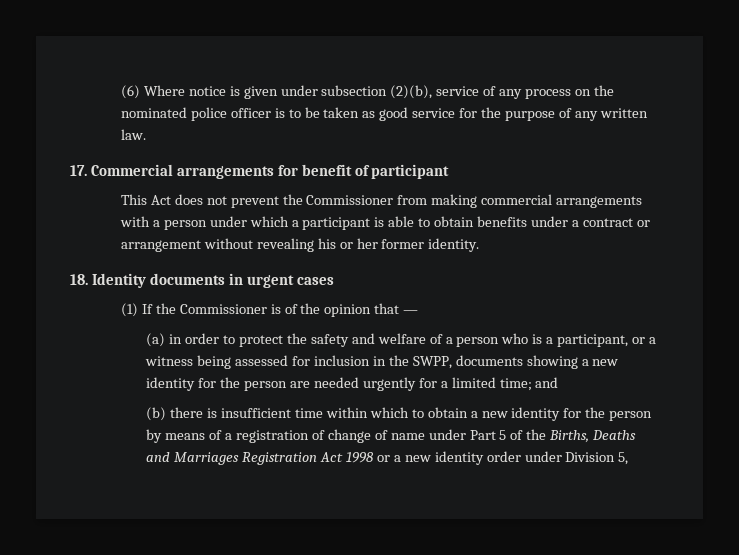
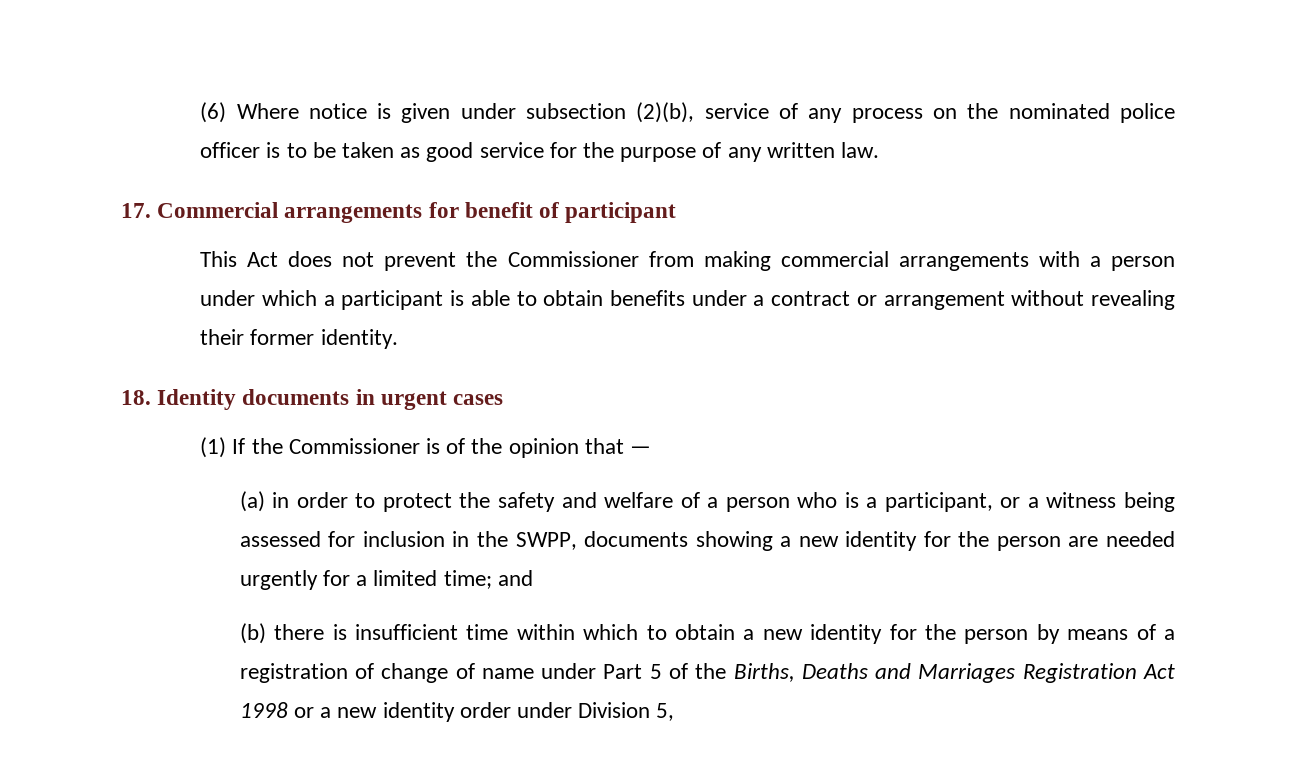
[317,238,378,249] his or her -> [200,329,245,345] their

